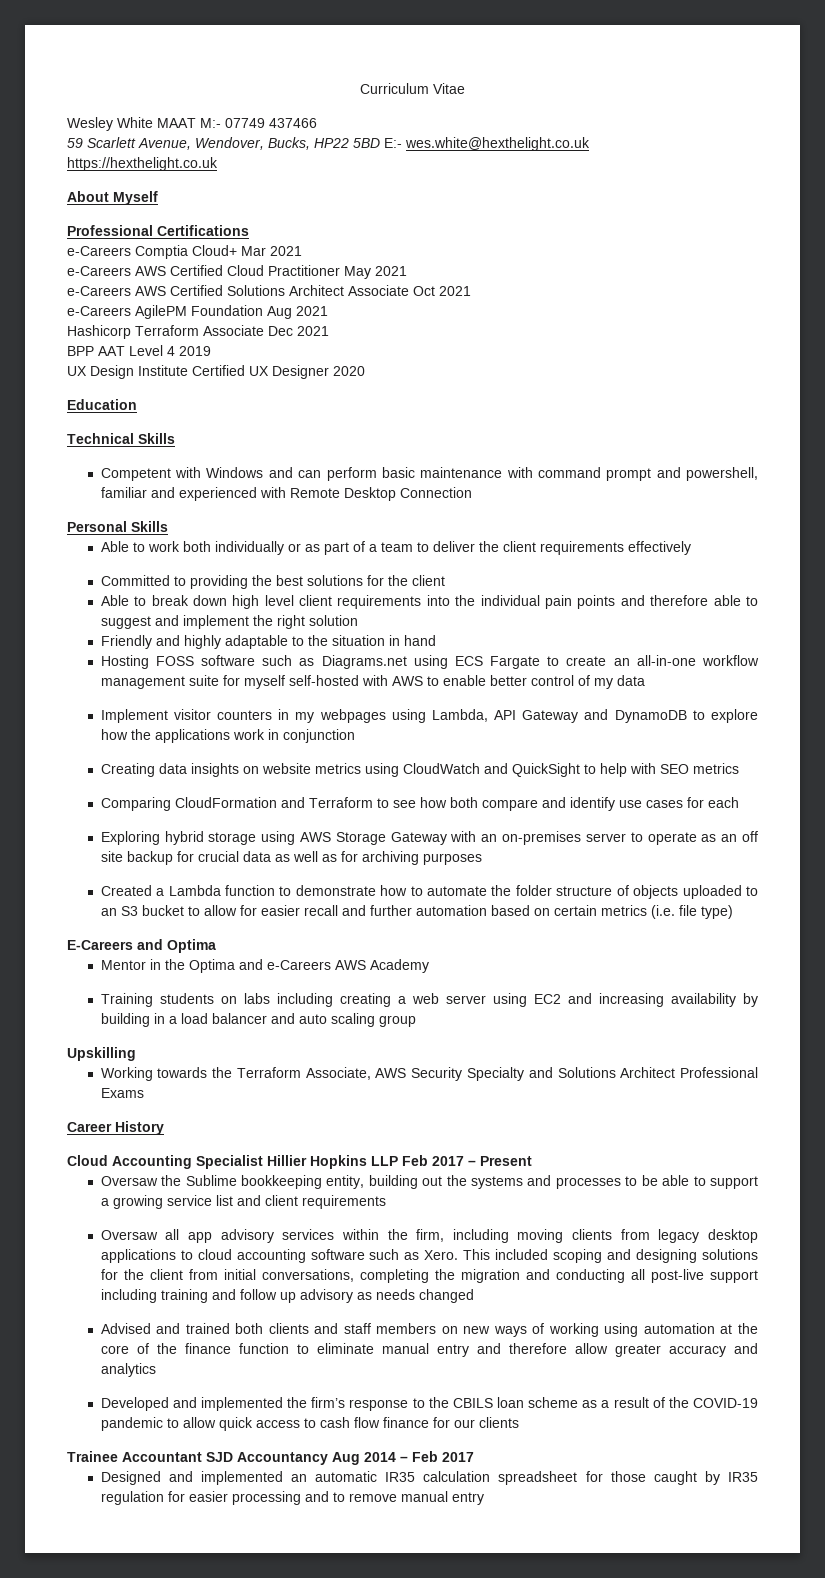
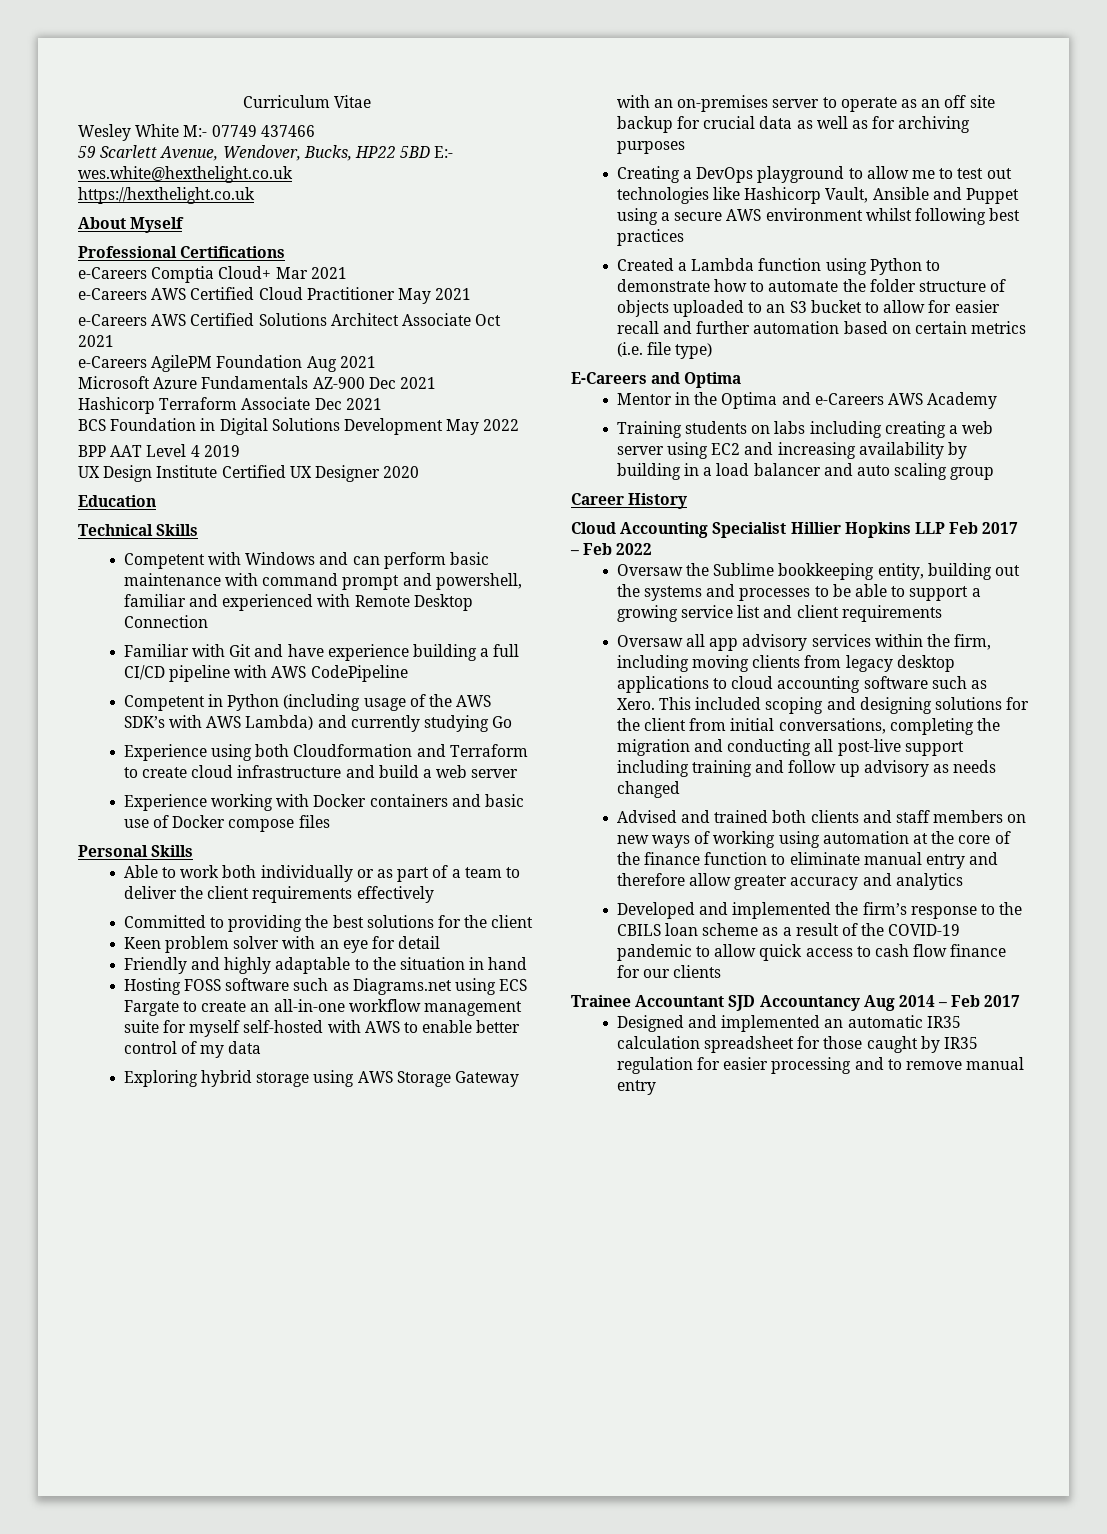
[157,118,196,128] MAAT -> (180, 130) none
(328, 311) none -> [78,376,436,389] // Microsoft Azure Fundamentals AZ-900 Dec 2021
(329, 331) none -> [78,418,520,435] // BCS Foundation in Digital Solutions Development May 2022
(472, 492) none -> [123,644,520,661] [123,665,408,682] [123,694,492,711] [123,715,513,732] [123,744,528,761] [123,765,519,778] [123,794,525,811] [123,815,330,832] // Familiar with Git and have experience building a full CI/CD pipeline with AWS CodePipeline // Competent in Python (including usage of the AWS SDK’s with AWS Lambda) and currently studying Go // Experience using both Cloudformation and Terraform to create cloud infrastructure and build a web server // Experience working with Docker containers and basic use of Docker compose files
[100,595,758,609] [100,615,358,629] Able to break down high level client requirements into the individual pain points and therefore able to suggest and implement the right solution -> [123,936,441,953] Keen problem solver with an eye for detail
[100,709,758,723] [100,729,355,743] [100,763,739,777] [100,797,739,811] // Implement visitor counters in my webpages using Lambda, API Gateway and DynamoDB to explore how the applications work in conjunction // Creating data insights on website metrics using CloudWatch and QuickSight to help with SEO metrics // Comparing CloudFormation and Terraform to see how both compare and identify use cases for each -> (262, 1047) none
(482, 859) none -> [616,166,1012,183] [616,187,1020,204] [616,208,1021,225] [616,229,684,246] // Creating a DevOps playground to allow me to test out technologies like Hashicorp Vault, Ansible and Puppet using a secure AWS environment whilst following best practices
(275, 890) none -> [825,258,922,275] using Python
[67,1047,136,1061] [100,1067,758,1081] [100,1088,144,1098] // Upskilling // Working towards the Terraform Associate, AWS Security Specialty and Solutions Architect Professional Exams -> (995, 473) none
[480,1156,532,1166] Present -> [583,543,653,555] Feb 2022

